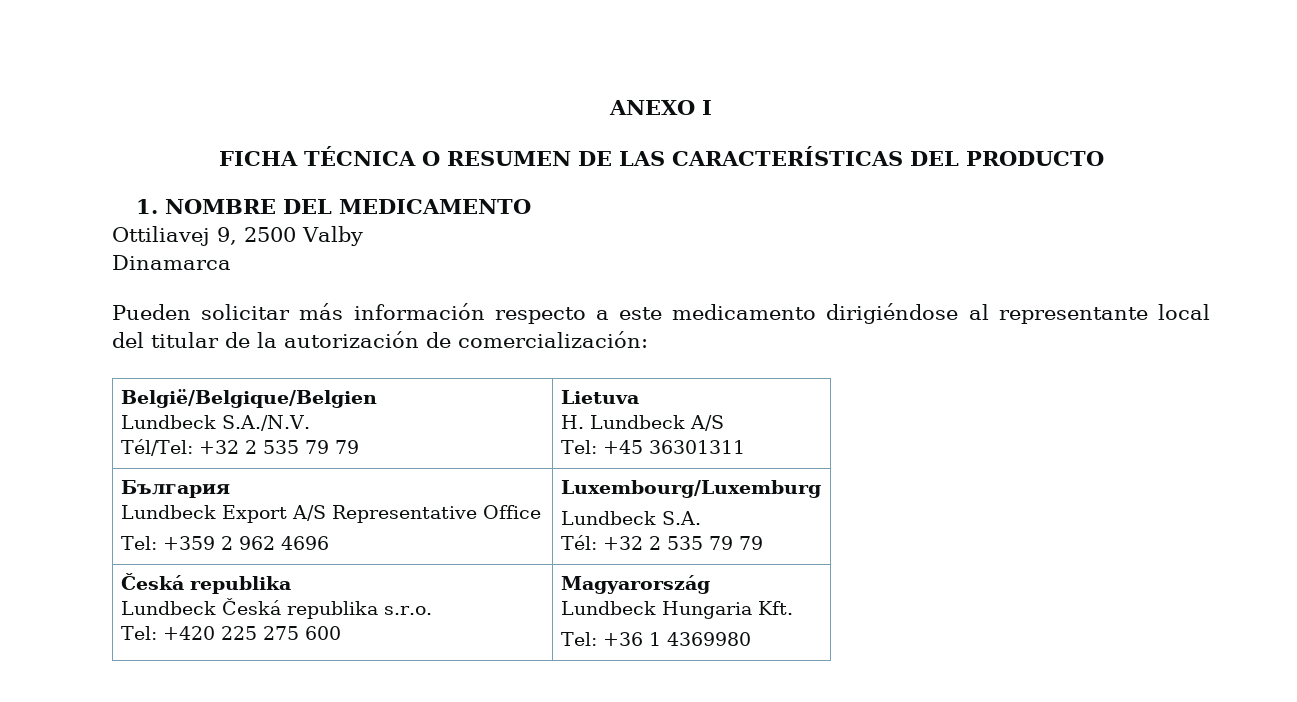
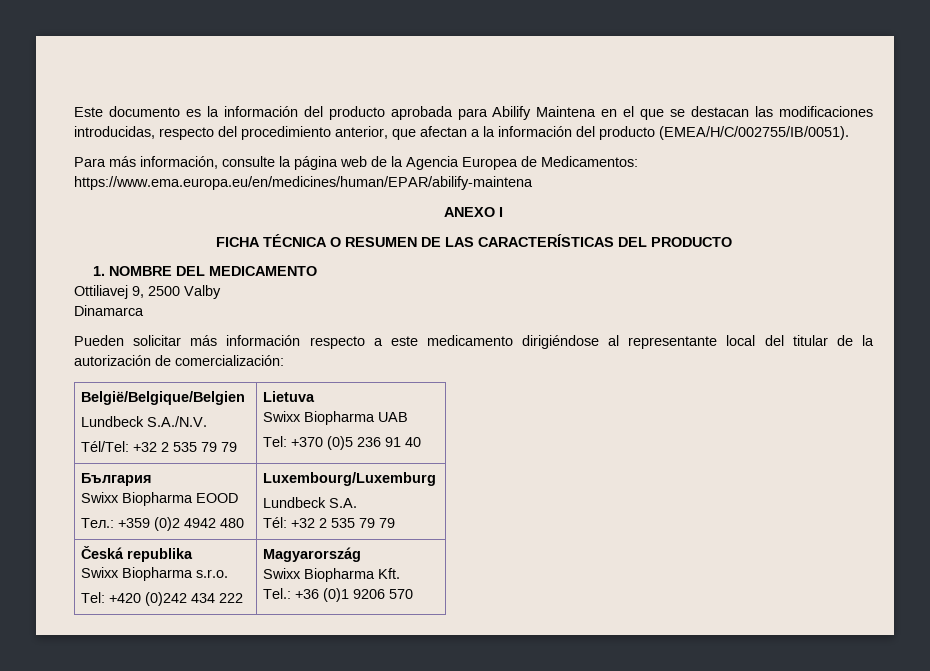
(609, 107) none -> [74,106,874,120] [74,126,849,140] [74,156,638,170] [74,176,533,190] Este documento es la información del producto aprobada para Abilify Maintena en el que se destacan las modificaciones introducidas, respecto del procedimiento anterior, que afectan a la información del producto (EMEA/H/C/002755/IB/0051). // Para más información, consulte la página web de la Agencia Europea de Medicamentos: https://www.ema.europa.eu/en/medicines/human/EPAR/abilify-maintena //
[560,415,724,431] [560,440,745,454] [120,480,230,498] [120,505,541,523] [120,536,329,550] H. Lundbeck A/S // Tel: +45 36301311 // България // Lundbeck Export A/S Representative Office // Tel: +359 2 962 4696 -> [263,411,409,425] [263,436,422,450] [81,473,152,486] [81,492,239,506] [81,517,245,531] Swixx Biopharma UAB // Tel: +370 (0)5 236 91 40 // България // Swixx Biopharma EOOD // Teл.: +359 (0)2 4942 480
[120,598,378,619] Lundbeck Česká republika -> [81,567,194,581] Swixx Biopharma
[220,626,341,640] 225 275 600 -> [145,592,244,606] (0)242 434 222
[560,601,752,619] Lundbeck Hungaria -> [263,568,376,582] Swixx Biopharma
[560,632,751,646] Tel: +36 1 4369980 -> [263,588,414,602] Tel.: +36 (0)1 9206 570

